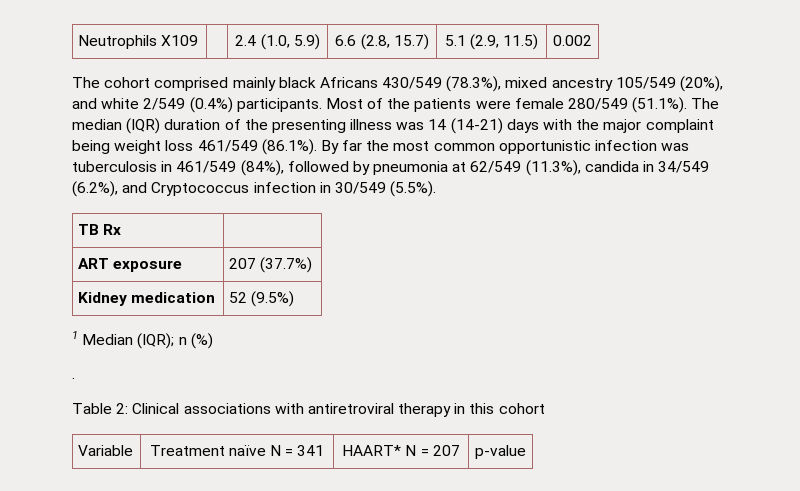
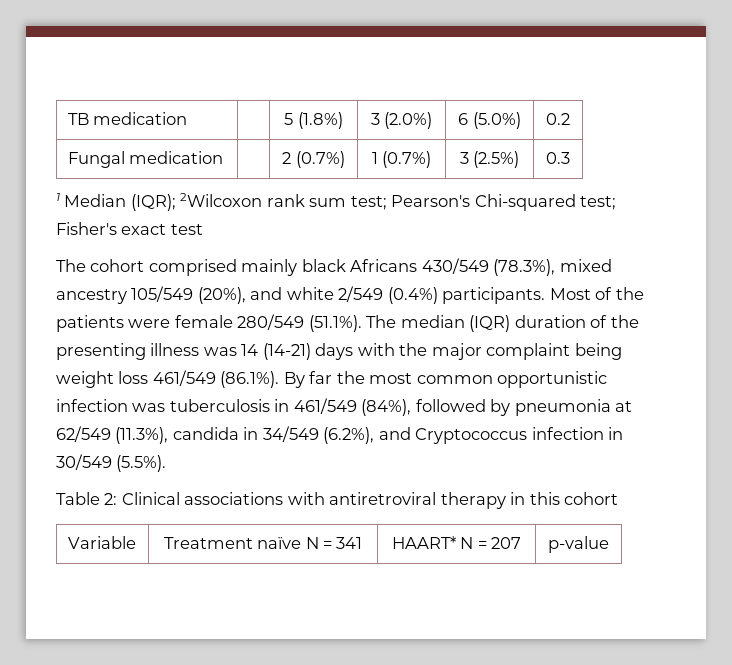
[78,35,199,49] [235,34,320,50] [335,34,429,50] [444,34,539,50] [553,35,592,46] Neutrophils X109 | | 2.4 (1.0, 5.9) | 6.6 (2.8, 15.7) | 5.1 (2.9, 11.5) | 0.002 -> [67,112,188,125] [284,112,343,129] [370,112,433,129] [458,112,521,129] [546,113,570,125] [67,151,224,168] [282,151,345,168] [371,151,432,168] [459,151,520,168] [546,152,570,164] [56,193,617,211] [56,222,203,235] TB medication | | 5 (1.8%) | 3 (2.0%) | 6 (5.0%) | 0.2 // Fungal medication | | 2 (0.7%) | 1 (0.7%) | 3 (2.5%) | 0.3 // 1 Median (IQR); 2Wilcoxon rank sum test; Pearson's Chi-squared test; Fisher's exact test
[78,224,122,235] [78,258,183,272] [229,257,313,273] [78,292,216,306] [229,291,295,307] [72,331,213,349] [72,377,75,379] // TB Rx | // ART exposure | 207 (37.7%) // Kidney medication | 52 (9.5%) // 1 Median (IQR); n (%) // . -> (167, 463) none

